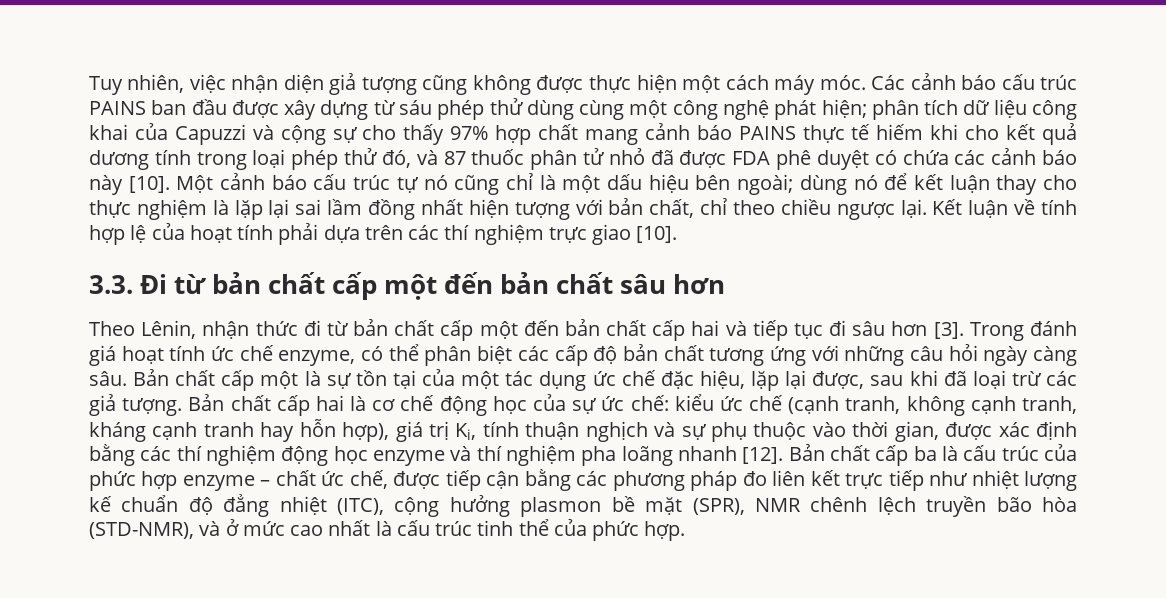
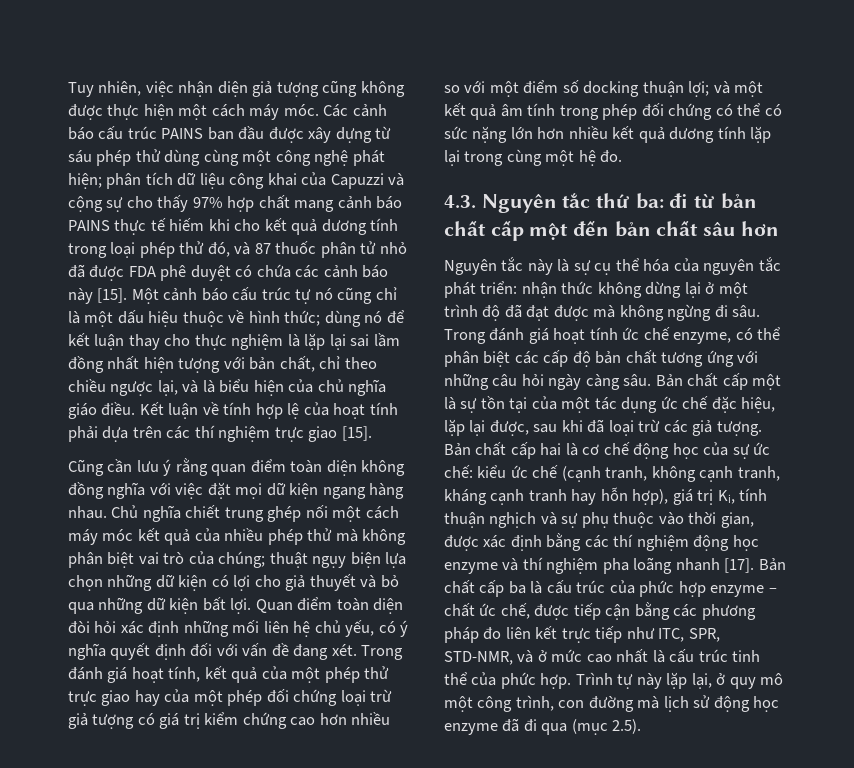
[128,176,170,193] [10]. -> [97,288,128,303] [15].
[695,174,794,195] bên ngoài; -> [182,310,321,327] thuộc về hình thức;
[900,199,927,218] lại. -> [157,379,387,396] [68,402,136,419] lại, và là biểu hiện của chủ nghĩa giáo điều.
[636,226,678,243] [89,274,168,294] [10]. // 3.3. Đi -> [341,426,372,441] [68,458,406,476] [68,482,405,499] [68,505,399,522] [68,528,407,545] [68,551,407,568] [68,574,399,591] [68,597,404,614] [68,620,409,637] [68,643,404,660] [68,666,390,683] [68,689,393,706] [68,712,391,729] [444,80,764,97] [444,103,782,120] [444,126,772,143] [444,149,623,166] [444,193,689,213] [15]. // Cũng cần lưu ý rằng quan điểm toàn diện không đồng nghĩa với việc đặt mọi dữ kiện ngang hàng nhau. Chủ nghĩa chiết trung ghép nối một cách máy móc kết quả của nhiều phép thử mà không phân biệt vai trò của chúng; thuật ngụy biện lựa chọn những dữ kiện có lợi cho giả thuyết và bỏ qua những dữ kiện bất lợi. Quan điểm toàn diện đòi hỏi xác định những mối liên hệ chủ yếu, có ý nghĩa quyết định đối với vấn đề đang xét. Trong đánh giá hoạt tính, kết quả của một phép thử trực giao hay của một phép đối chứng loại trừ giả tượng có giá trị kiểm chứng cao hơn nhiều so với một điểm số docking thuận lợi; và một kết quả âm tính trong phép đối chứng có thể có sức nặng lớn hơn nhiều kết quả dương tính lặp lại trong cùng một hệ đo. // 4.3. Nguyên tắc thứ ba: đi
[89,319,964,341] Theo Lênin, nhận thức đi từ bản chất cấp một đến bản chất cấp hai và tiếp tục đi sâu hơn [3]. -> [444,257,781,275] [444,281,748,298] [444,304,761,321] Nguyên tắc này là sự cụ thể hóa của nguyên tắc phát triển: nhận thức không dừng lại ở một trình độ đã đạt được mà không ngừng đi sâu.
[742,447,784,464] [12]. -> [724,558,755,573] [17].
[971,470,1077,491] [89,494,1077,517] [89,522,194,539] nhiệt lượng kế chuẩn độ đẳng nhiệt (ITC), cộng hưởng plasmon bề mặt (SPR), NMR chênh lệch truyền bão hòa (STD-NMR), -> [658,628,720,642] [444,651,513,665] ITC, SPR, STD-NMR,
(686, 531) none -> [575,672,784,689] [444,695,780,712] [444,718,642,735] Trình tự này lặp lại, ở quy mô một công trình, con đường mà lịch sử động học enzyme đã đi qua (mục 2.5).

